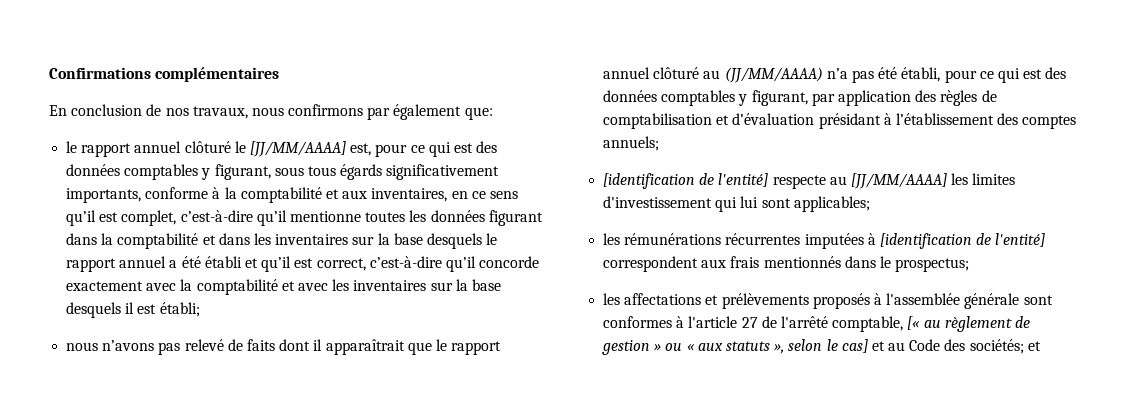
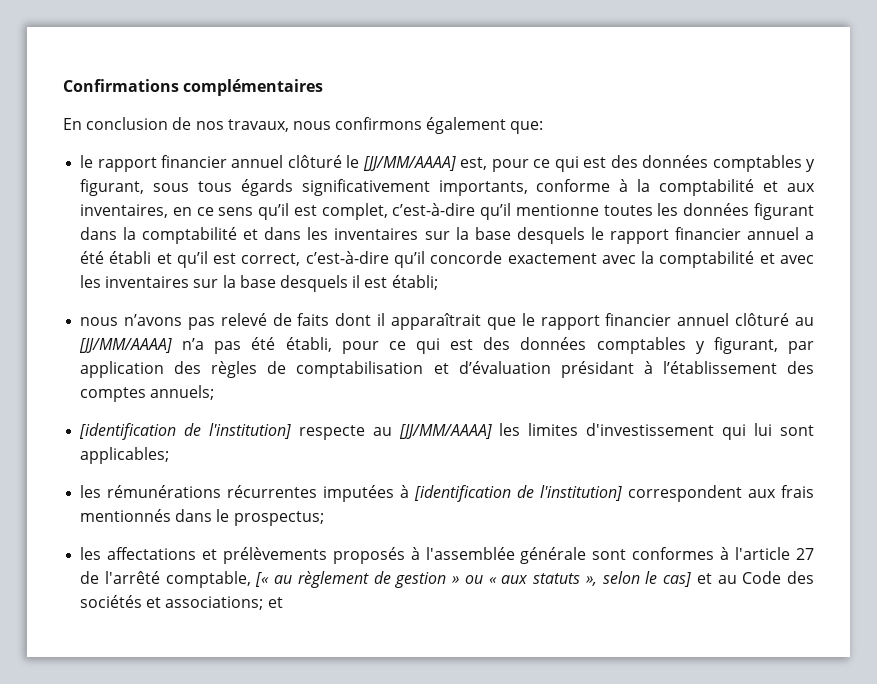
[367,107,391,120] par -> (423, 123) none
(132, 150) none -> [160,155,227,168] financier
(117, 265) none -> [674,227,741,240] financier
(502, 348) none -> [605,313,672,326] financier
[724,67,823,83] (JJ/MM/AAAA) -> [79,338,173,353] [JJ/MM/AAAA]
[718,173,769,187] l'entité] -> [208,423,291,439] l'institution]
[995,233,1046,247] l'entité] -> [540,485,623,501] l'institution]
[969,339,1024,354] sociétés; -> [80,595,264,610] sociétés et associations;

